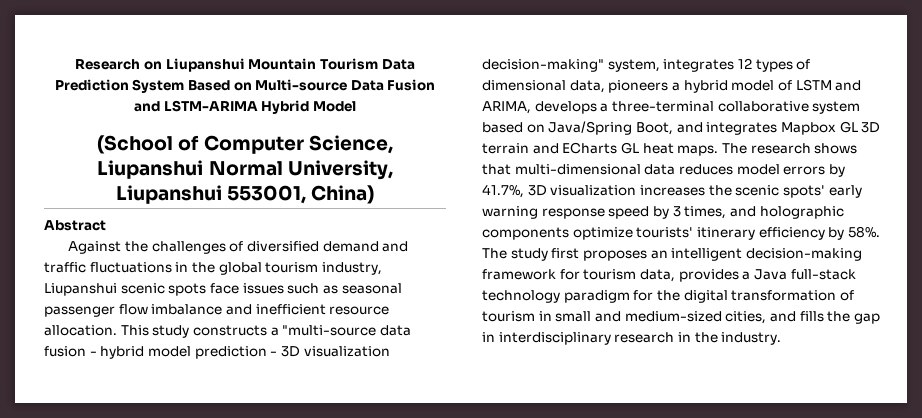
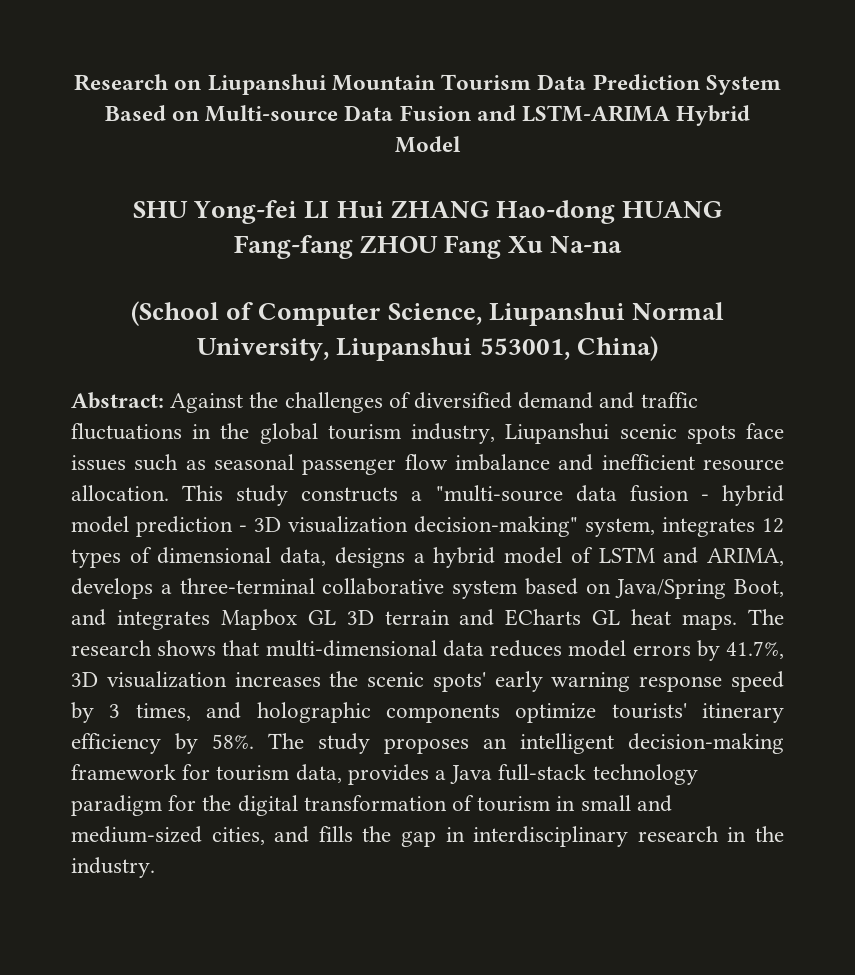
(356, 106) none -> [133,200,722,224] [233,235,623,259] // SHU Yong-fei LI Hui ZHANG Hao-dong HUANG Fang-fang ZHOU Fang Xu Na-na
[44,220,106,231] Abstract // -> [71,392,164,409] Abstract:
[608,80,669,93] pioneers -> [334,547,405,568] designs
[551,248,580,259] first -> (370, 743) none

